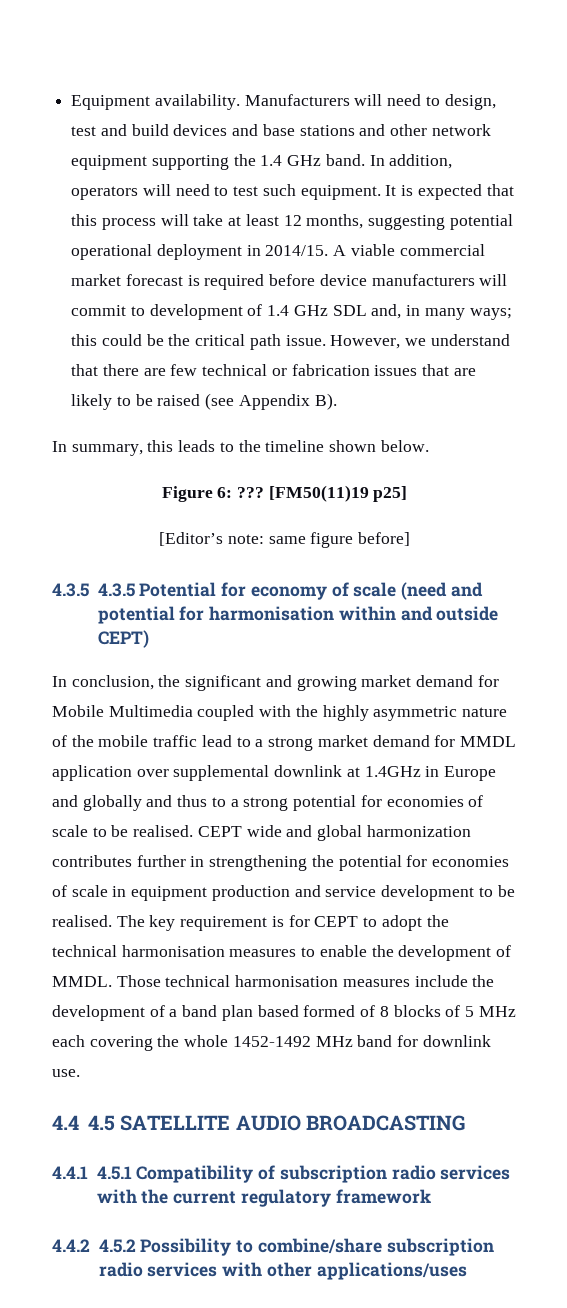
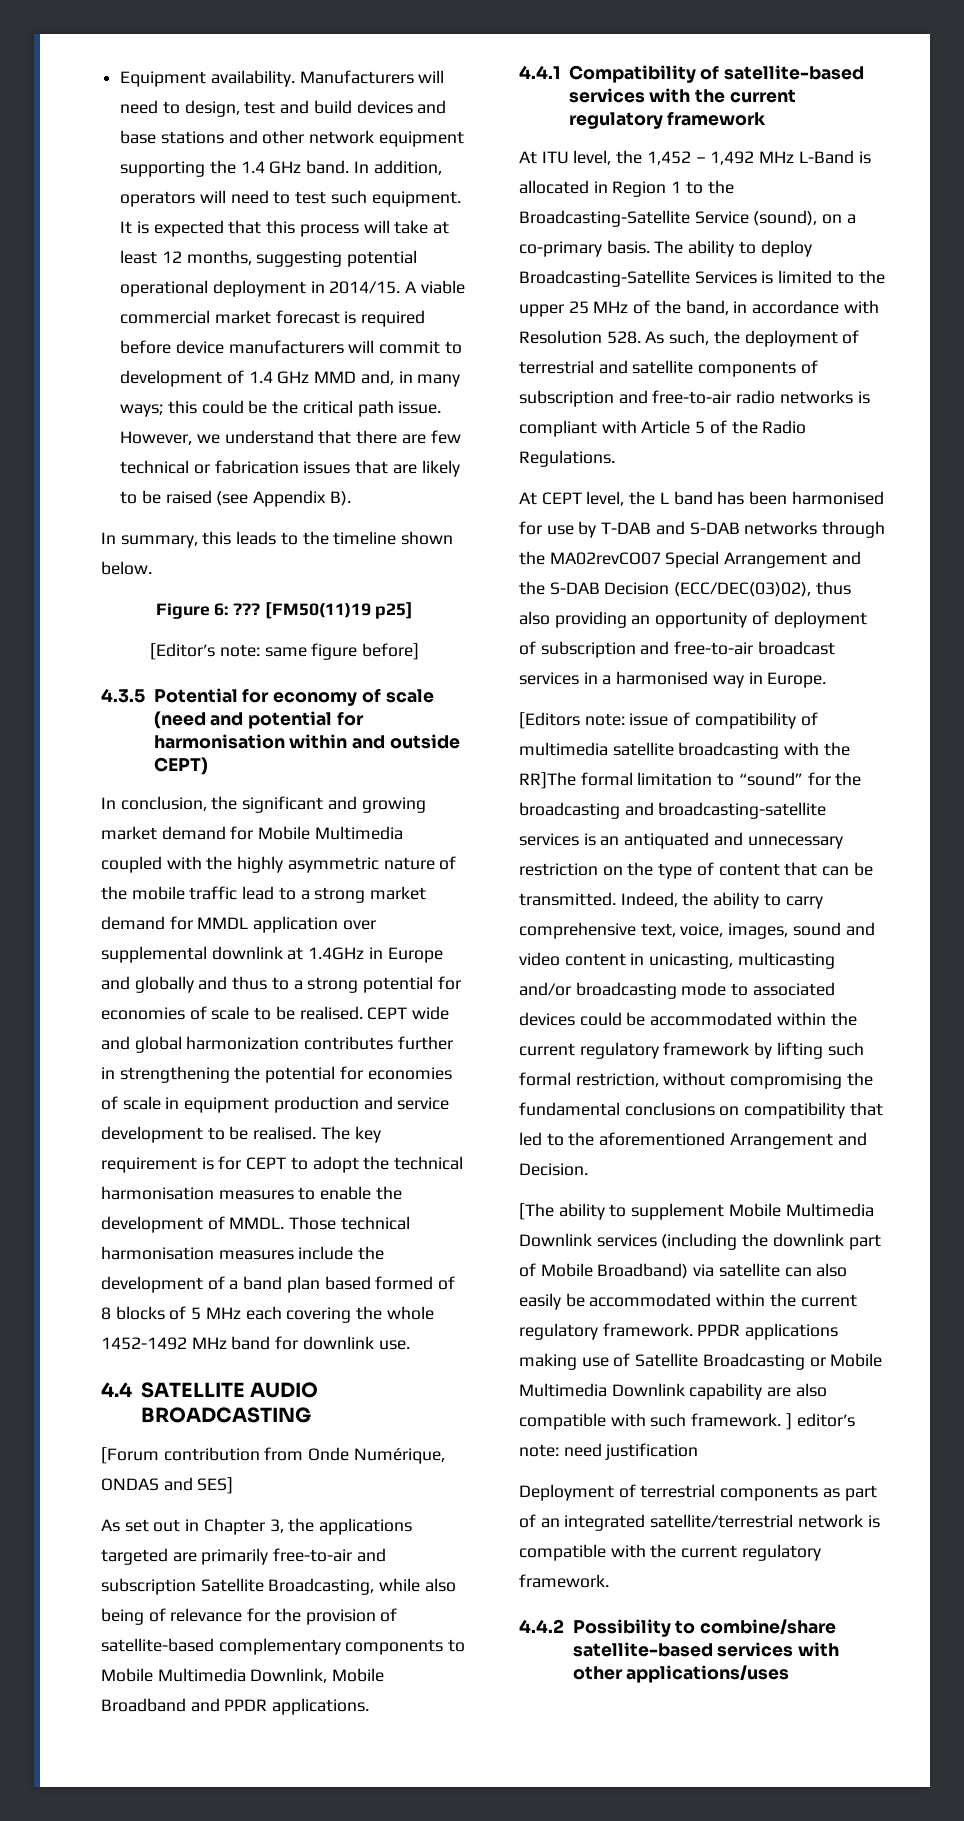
[332,305,367,316] SDL -> [314,371,357,383] MMD
[97,583,135,597] 4.3.5 -> (145, 695) none
[87,1115,115,1131] 4.5 -> (132, 1389) none
(465, 1123) none -> [101,1447,445,1464] [101,1477,234,1494] [101,1518,413,1535] [101,1548,386,1565] [101,1578,456,1595] [101,1608,398,1625] [101,1638,466,1655] [101,1668,385,1683] [101,1698,370,1715] // [Forum contribution from Onde Numérique, ONDAS and SES] // As set out in Chapter 3, the applications targeted are primarily free-to-air and subscription Satellite Broadcasting, while also being of relevance for the provision of satellite-based complementary components to Mobile Multimedia Downlink, Mobile Broadband and PPDR applications.
[96,1166,132,1180] 4.5.1 -> (560, 72) none
[279,1165,436,1183] subscription radio -> [724,65,865,80] satellite-based
(431, 1196) none -> [519,150,871,165] [519,180,734,197] [519,210,856,227] [519,240,812,257] [519,270,885,287] [519,300,879,317] [519,330,860,347] [519,360,818,377] [519,390,870,407] [519,420,807,437] [519,450,615,467] [519,491,884,506] [519,521,886,538] [519,551,861,568] [519,581,851,597] [519,611,867,628] [519,641,835,658] [519,671,827,688] [519,712,818,729] [519,742,850,759] [519,772,862,789] [519,802,827,819] [519,832,843,849] [519,862,873,879] [519,892,823,909] [519,922,875,939] [519,952,835,969] [519,982,835,999] [519,1012,857,1026] [519,1042,864,1059] [519,1072,873,1089] [519,1102,883,1119] [519,1132,867,1149] [519,1163,588,1176] [519,1203,874,1220] [519,1233,881,1250] [519,1263,848,1279] [519,1293,857,1310] [519,1323,839,1340] [519,1353,883,1370] [519,1383,827,1400] [519,1413,855,1430] [519,1443,699,1460] [519,1484,877,1501] [519,1514,880,1531] [519,1544,821,1561] [519,1574,609,1588] // At ITU level, the 1,452 – 1,492 MHz L-Band is allocated in Region 1 to the Broadcasting-Satellite Service (sound), on a co-primary basis. The ability to deploy Broadcasting-Satellite Services is limited to the upper 25 MHz of the band, in accordance with Resolution 528. As such, the deployment of terrestrial and satellite components of subscription and free-to-air radio networks is compliant with Article 5 of the Radio Regulations. // At CEPT level, the L band has been harmonised for use by T-DAB and S-DAB networks through the MA02revCO07 Special Arrangement and the S-DAB Decision (ECC/DEC(03)02), thus also providing an opportunity of deployment of subscription and free-to-air broadcast services in a harmonised way in Europe. // [Editors note: issue of compatibility of multimedia satellite broadcasting with the RR]The formal limitation to “sound” for the broadcasting and broadcasting-satellite services is an antiquated and unnecessary restriction on the type of content that can be transmitted. Indeed, the ability to carry comprehensive text, voice, images, sound and video content in unicasting, multicasting and/or broadcasting mode to associated devices could be accommodated within the current regulatory framework by lifting such formal restriction, without compromising the fundamental conclusions on compatibility that led to the aforementioned Arrangement and Decision. // [The ability to supplement Mobile Multimedia Downlink services (including the downlink part of Mobile Broadband) via satellite can also easily be accommodated within the current regulatory framework. PPDR applications making use of Satellite Broadcasting or Mobile Multimedia Downlink capability are also compatible with such framework. ] editor’s note: need justification // Deployment of terrestrial components as part of an integrated satellite/terrestrial network is compatible with the current regulatory framework.
[98,1239,136,1253] 4.5.2 -> (564, 1626) none
[386,1238,494,1256] [98,1262,143,1277] subscription radio -> [572,1642,713,1657] satellite-based

